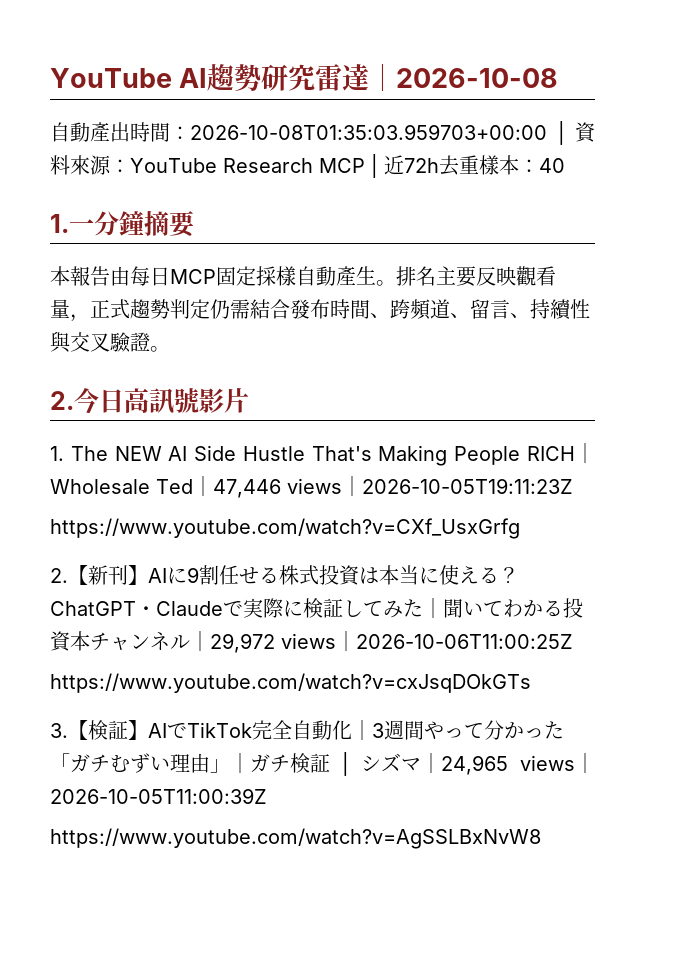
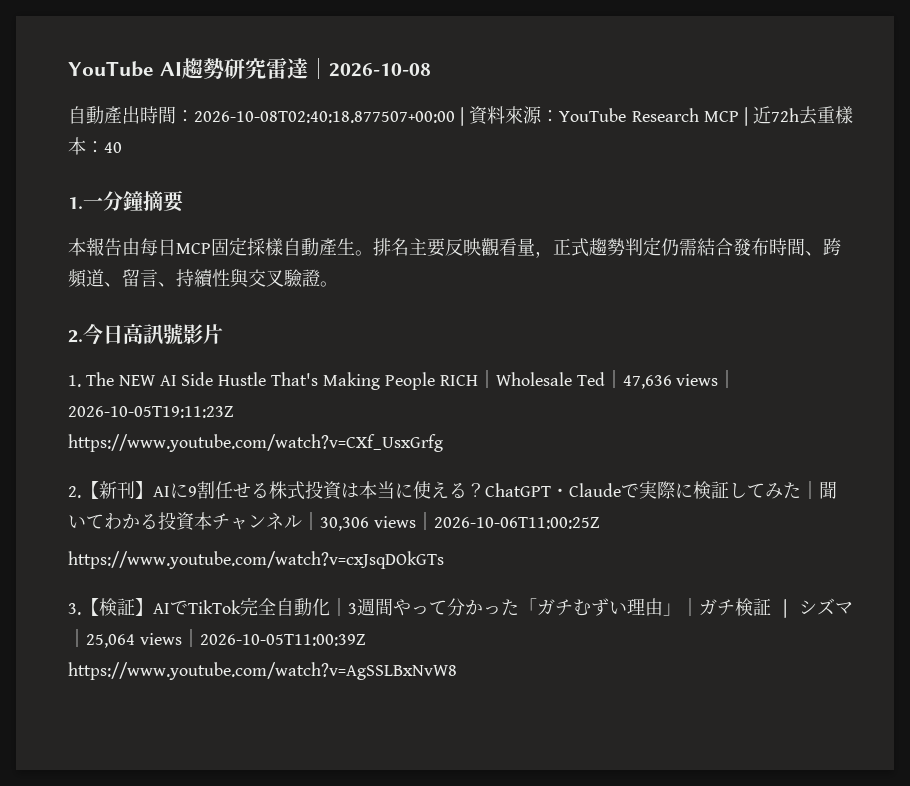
[190,124,547,140] 2026-10-08T01:35:03.959703+00:00 -> [194,111,455,123] 2026-10-08T02:40:18.877507+00:00
[213,479,281,498] 47,446 -> [622,375,672,389] 47,636
[210,633,275,653] 29,972 -> [320,517,369,531] 30,306
[441,755,508,775] 24,965 -> [86,634,135,648] 25,064

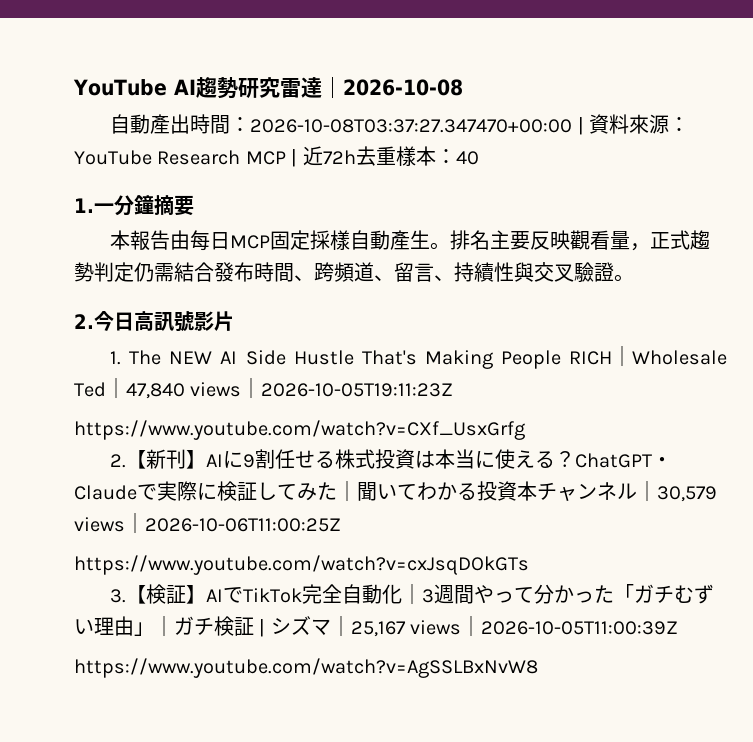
[194,111,455,123] 2026-10-08T02:40:18.877507+00:00 -> [250,119,573,133] 2026-10-08T03:37:27.347470+00:00
[622,375,672,389] 47,636 -> [126,383,185,399] 47,840
[320,517,369,531] 30,306 -> [657,486,717,502] 30,579
[86,634,135,648] 25,064 -> [350,621,406,637] 25,167

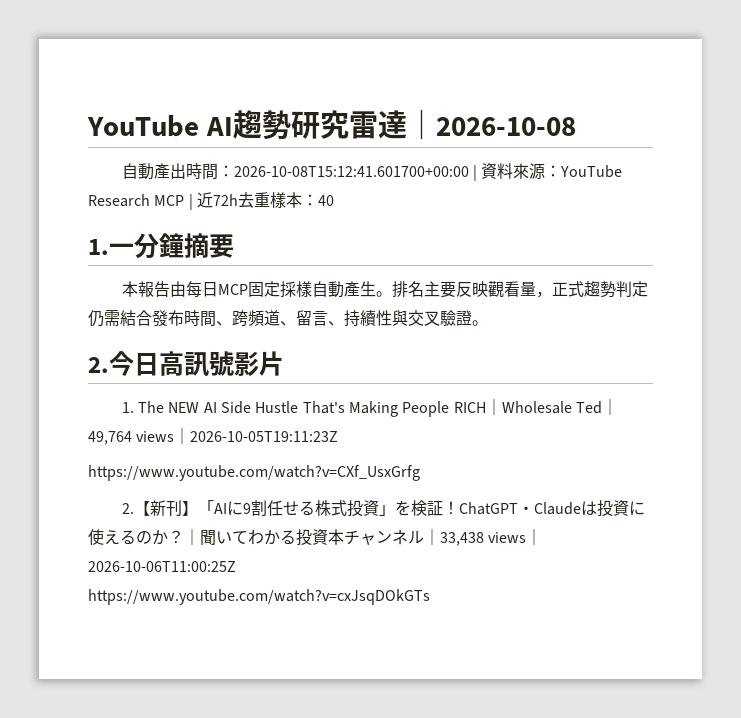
[250,119,573,133] 2026-10-08T03:37:27.347470+00:00 -> [233,166,469,177] 2026-10-08T15:12:41.601700+00:00
[126,383,185,399] 47,840 -> [88,431,132,445] 49,764
(207, 459) none -> [197,500,214,514] 「
[415,449,673,469] [74,481,337,501] は本当に使える？ChatGPT・Claudeで実際に検証してみた -> [378,500,645,517] [88,529,184,545] 」を検証！ChatGPT・Claudeは投資に使えるのか？
[657,486,717,502] 30,579 -> [440,532,484,546] 33,438
[110,584,715,605] [74,616,679,637] [74,658,538,678] // 3.【検証】AIでTikTok完全自動化｜3週間やって分かった「ガチむずい理由」｜ガチ検証 | シズマ｜25,167 views｜2026-10-05T11:00:39Z // https://www.youtube.com/watch?v=AgSSLBxNvW8 -> (430, 597) none

